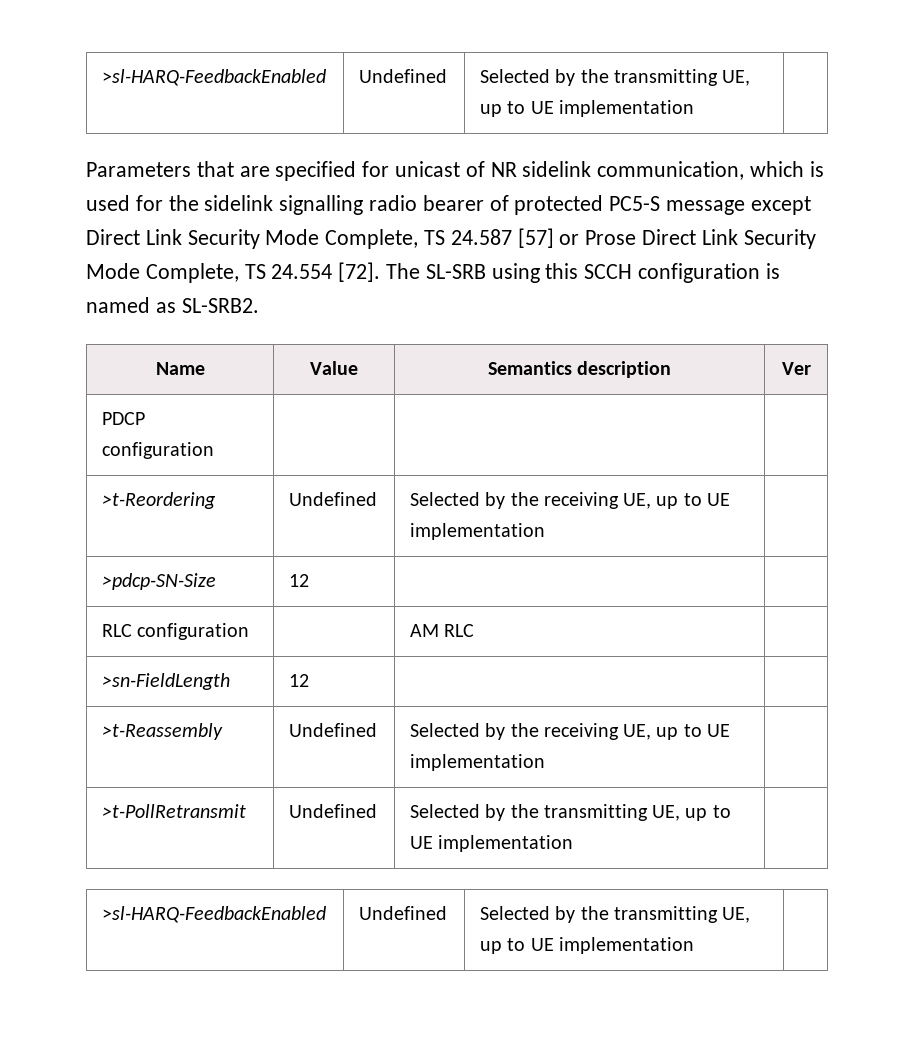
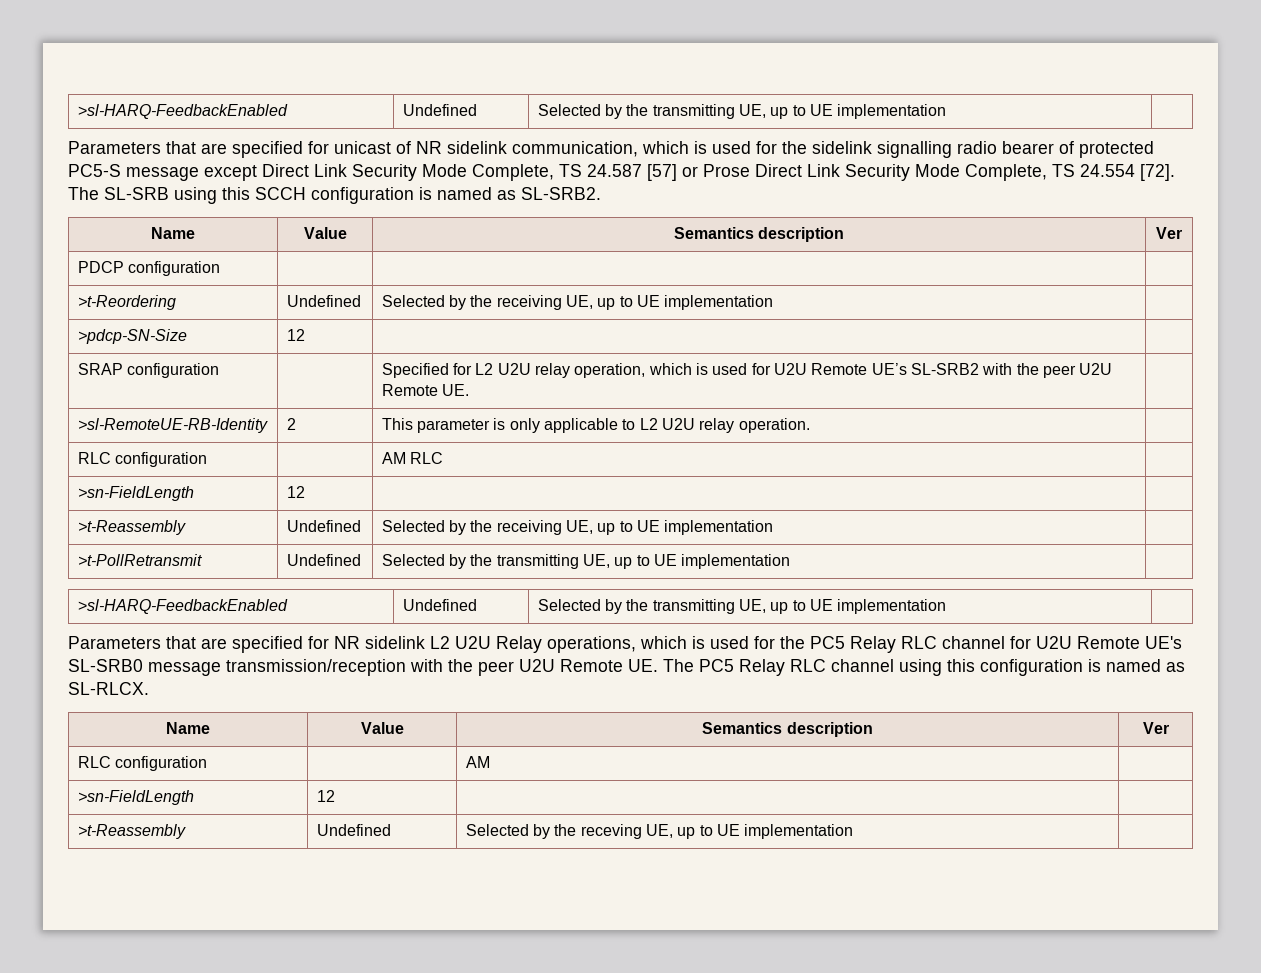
(310, 580) none -> [77,363,220,378] [381,363,1113,378] [381,384,470,396] [77,418,268,433] [286,418,296,430] [381,418,810,433] // SRAP configuration | | Specified for L2 U2U relay operation, which is used for U2U Remote UE’s SL-SRB2 with the peer U2U Remote UE. | // >sl-RemoteUE-RB-Identity | 2 | This parameter is only applicable to L2 U2U relay operation. |
(694, 945) none -> [68,636,1182,653] [68,659,1185,676] [68,682,149,695] [166,722,210,734] [360,722,404,734] [702,722,873,737] [1142,722,1169,734] [77,756,208,771] [465,756,490,768] [77,790,194,805] [316,790,335,802] [77,824,186,839] [316,824,391,836] [465,824,854,839] // Parameters that are specified for NR sidelink L2 U2U Relay operations, which is used for the PC5 Relay RLC channel for U2U Remote UE's SL-SRB0 message transmission/reception with the peer U2U Remote UE. The PC5 Relay RLC channel using this configuration is named as SL-RLCX. // Name | Value | Semantics description | Ver // RLC configuration | | AM | // >sn-FieldLength | 12 | | // >t-Reassembly | Undefined | Selected by the receving UE, up to UE implementation |

